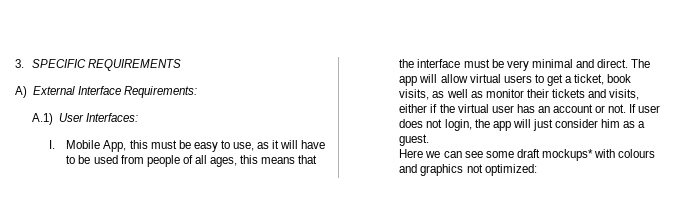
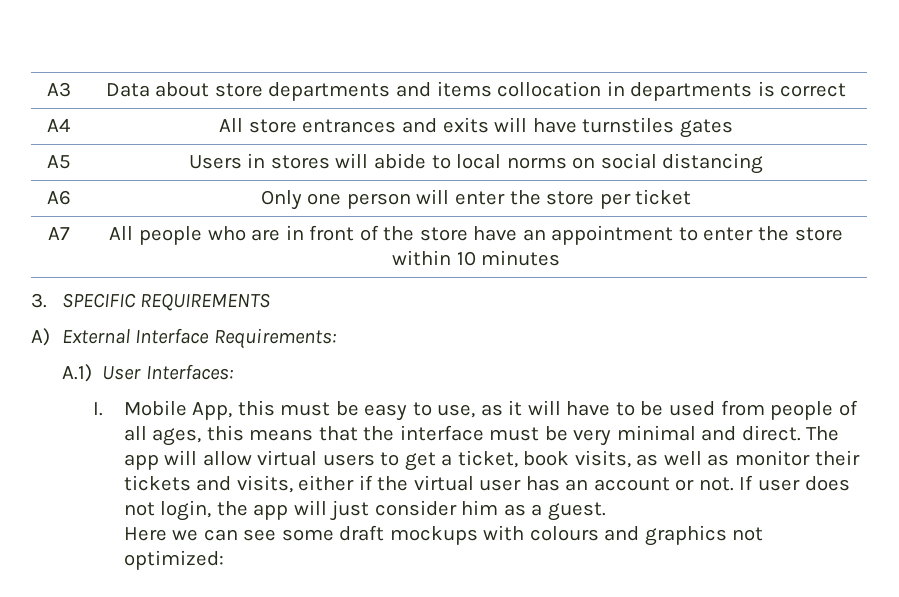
(15, 63) none -> [46,82,71,97] [105,81,847,101] [47,118,70,132] [219,117,733,138] [46,155,71,169] [188,153,764,174] [46,190,71,205] [260,189,692,210] [47,227,70,240] [109,225,843,245] [391,250,561,266] A3 | Data about store departments and items collocation in departments is correct // A4 | All store entrances and exits will have turnstiles gates // A5 | Users in stores will abide to local norms on social distancing // A6 | Only one person will enter the store per ticket // A7 | All people who are in front of the store have an appointment to enter the store within 10 minutes //
[541,149,593,161] mockups* -> [389,526,478,545] mockups

